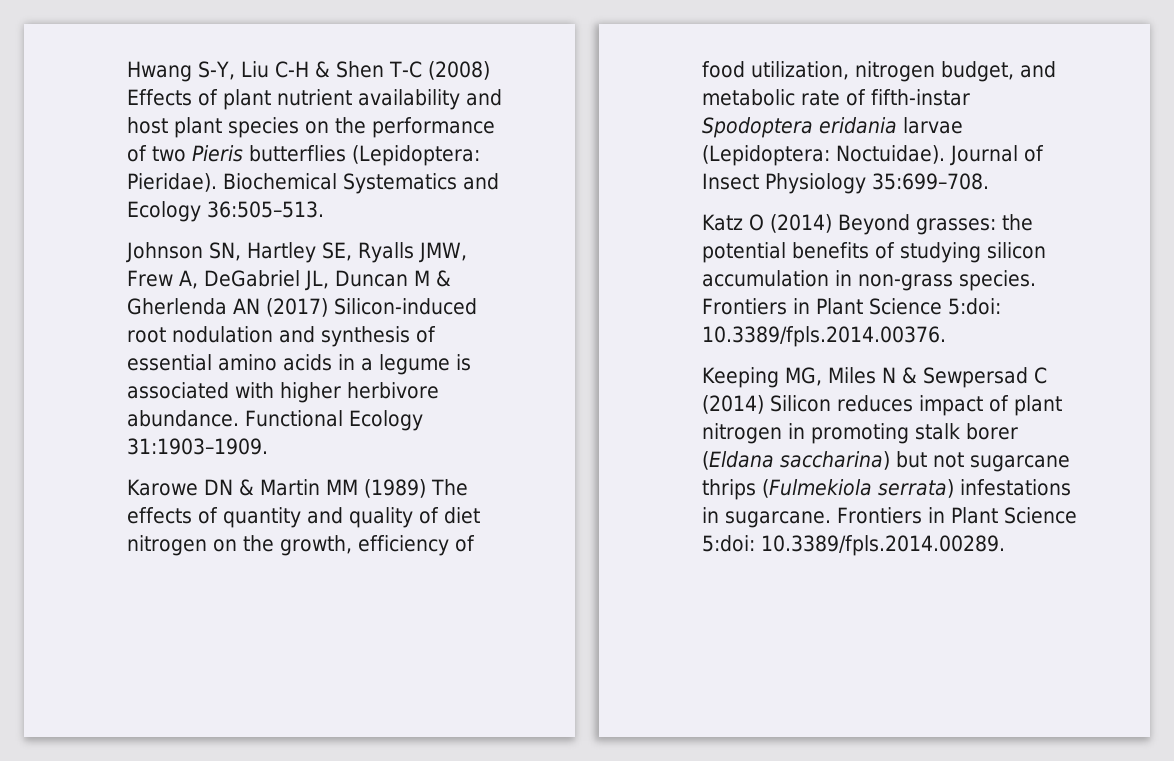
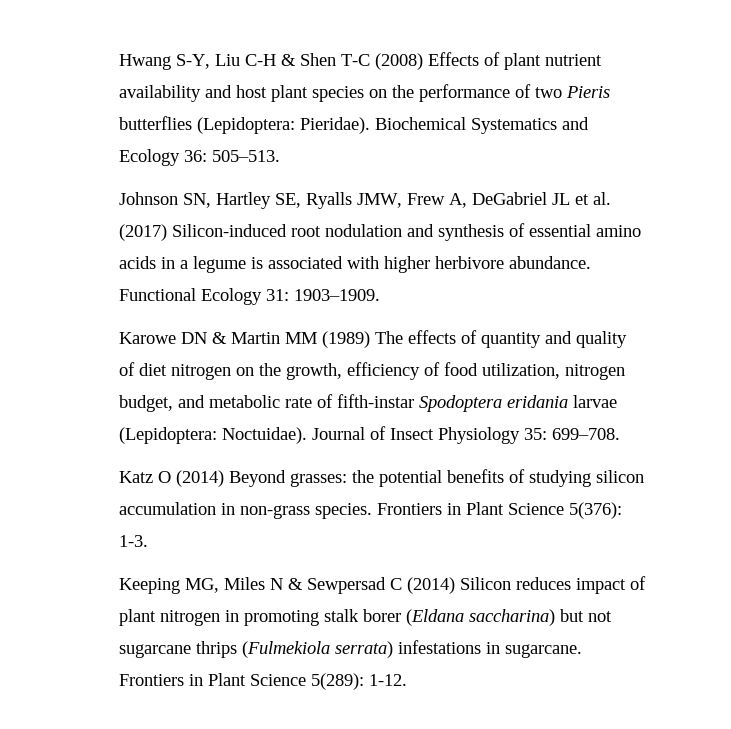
[206,201,324,218] 36:505–513. -> [183,150,280,162] 36: 505–513.
[304,270,451,291] [126,298,260,315] JL, Duncan M & Gherlenda AN -> [551,192,611,205] JL et al.
[126,438,268,455] 31:1903–1909. -> [265,289,380,301] 31: 1903–1909.
[871,173,989,190] 35:699–708. -> [523,428,620,440] 35: 699–708.
[947,298,1001,315] [701,326,946,347] 5:doi: 10.3389/fpls.2014.00376. -> [568,502,622,519] [118,535,148,547] 5(376): 1-3.
[701,535,1005,556] 5:doi: 10.3389/fpls.2014.00289. -> [310,673,407,690] 5(289): 1-12.

